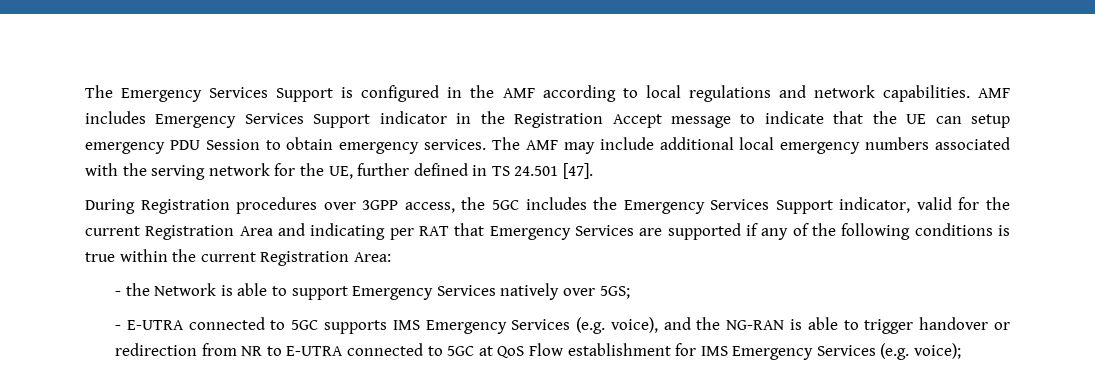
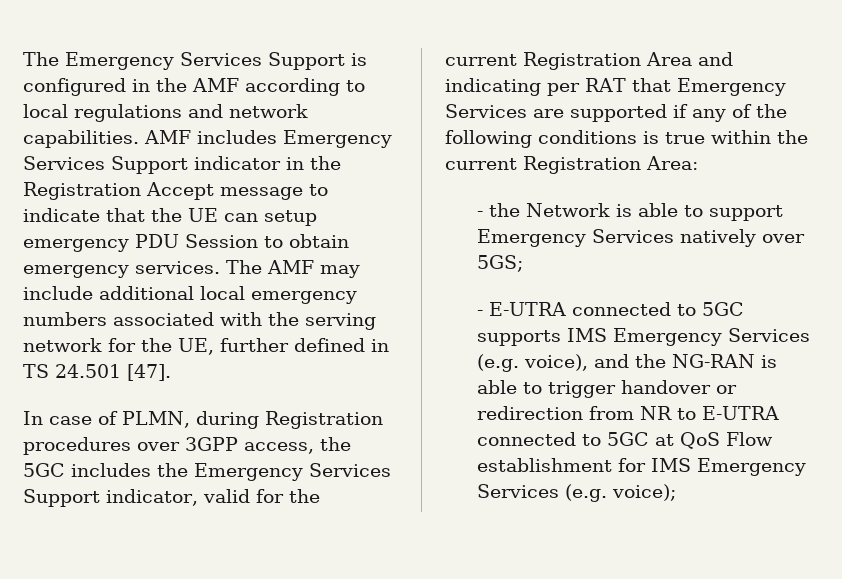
[85,199,135,214] During -> [23,411,259,429] In case of PLMN, during

